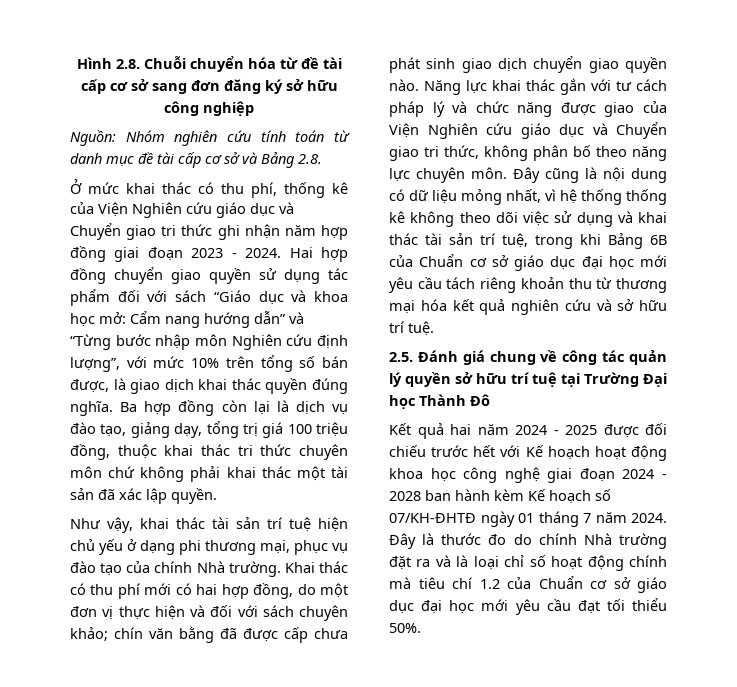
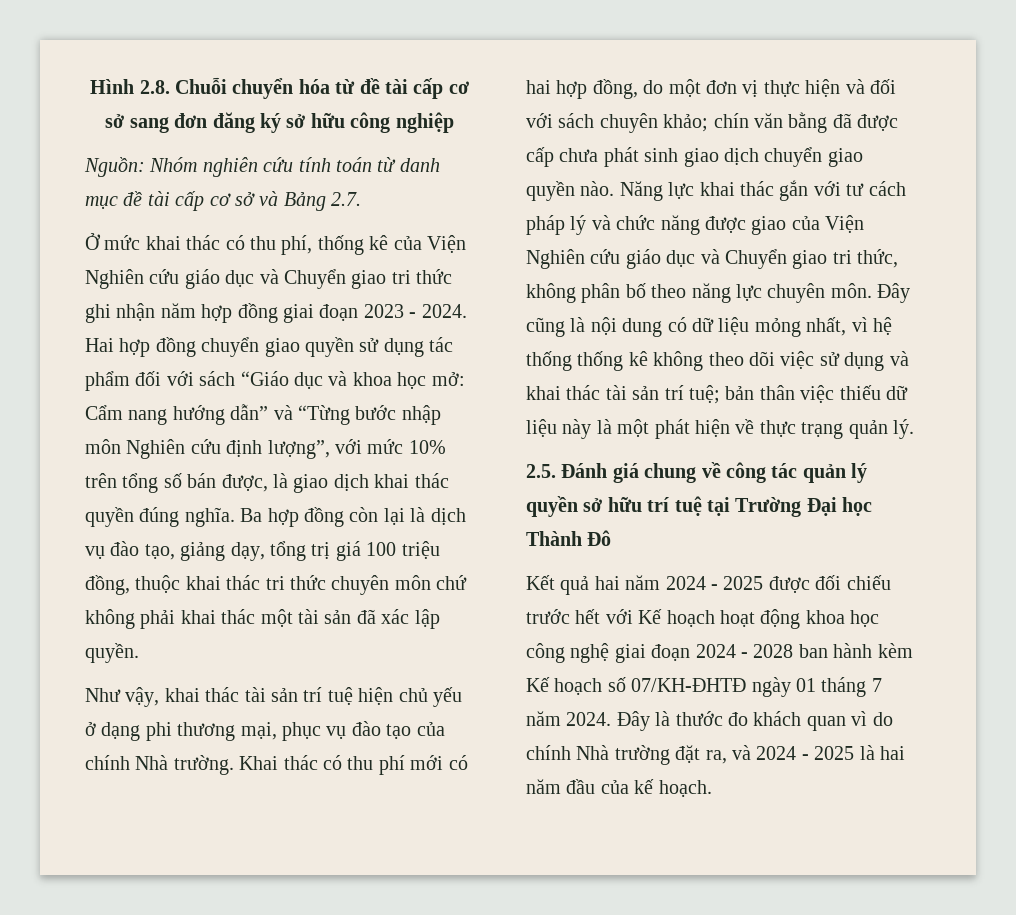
[298,154,322,164] 2.8. -> [331,192,362,206] 2.7.
[502,233,667,249] [389,254,667,271] [389,277,667,293] [389,299,667,315] [389,321,434,336] tuệ, trong khi Bảng 6B của Chuẩn cơ sở giáo dục đại học mới yêu cầu tách riêng khoản thu từ thương mại hóa kết quả nghiên cứu và sở hữu trí tuệ. -> [689,385,908,404] [526,419,914,439] tuệ; bản thân việc thiếu dữ liệu này là một phát hiện về thực trạng quản lý.
(507, 539) none -> [753,711,868,731] khách quan vì
[416,555,667,571] [389,576,667,593] [389,598,667,615] [389,623,421,633] ra và là loại chỉ số hoạt động chính mà tiêu chí 1.2 của Chuẩn cơ sở giáo dục đại học mới yêu cầu đạt tối thiểu 50%. -> [705,745,905,764] [526,779,712,797] ra, và 2024 - 2025 là hai năm đầu của kế hoạch.

